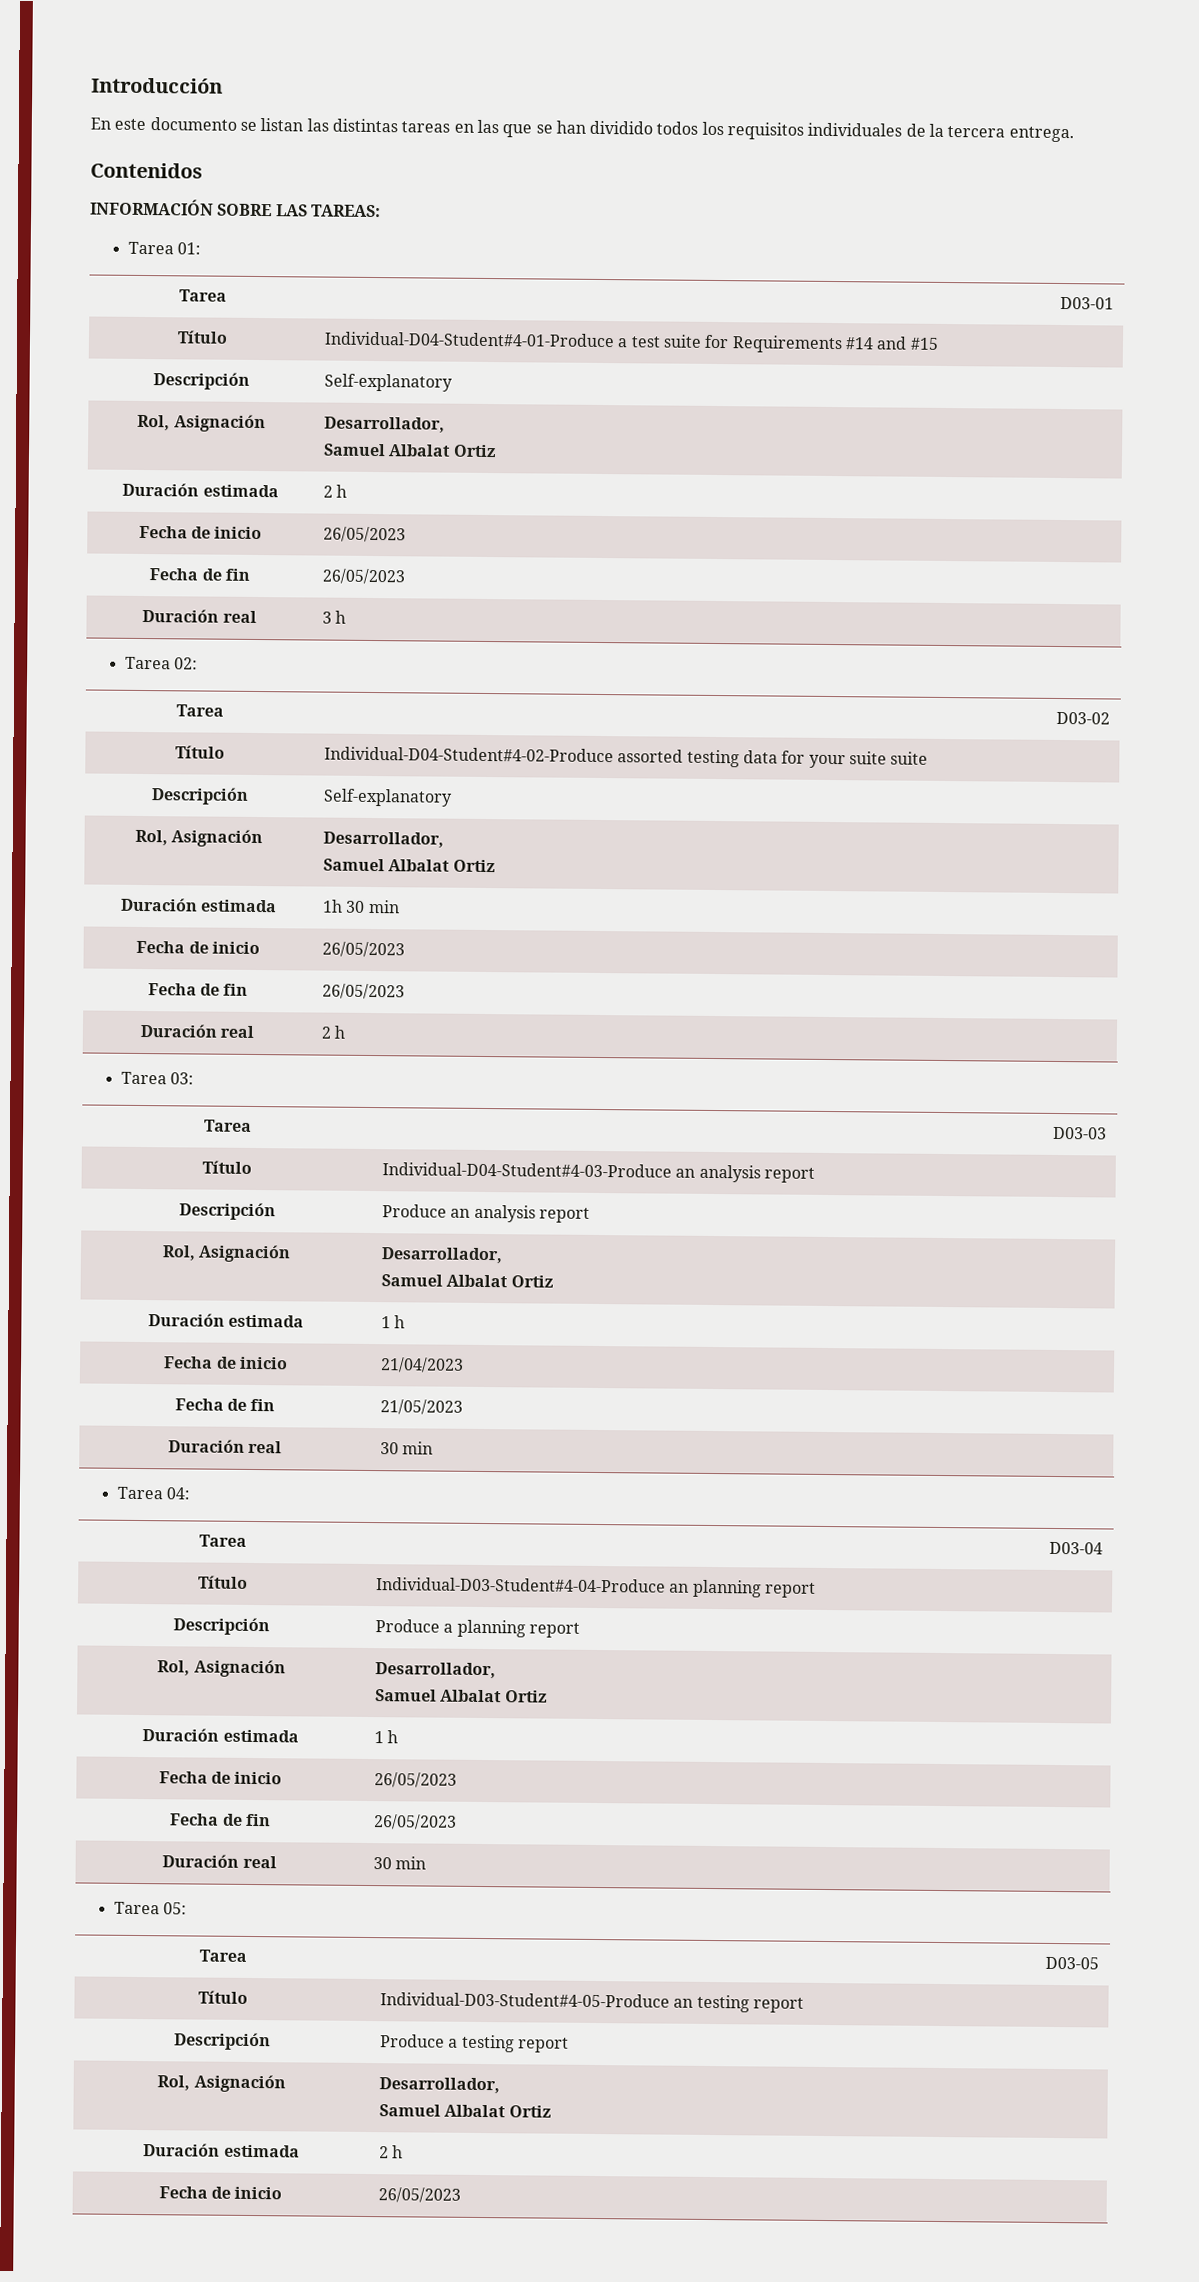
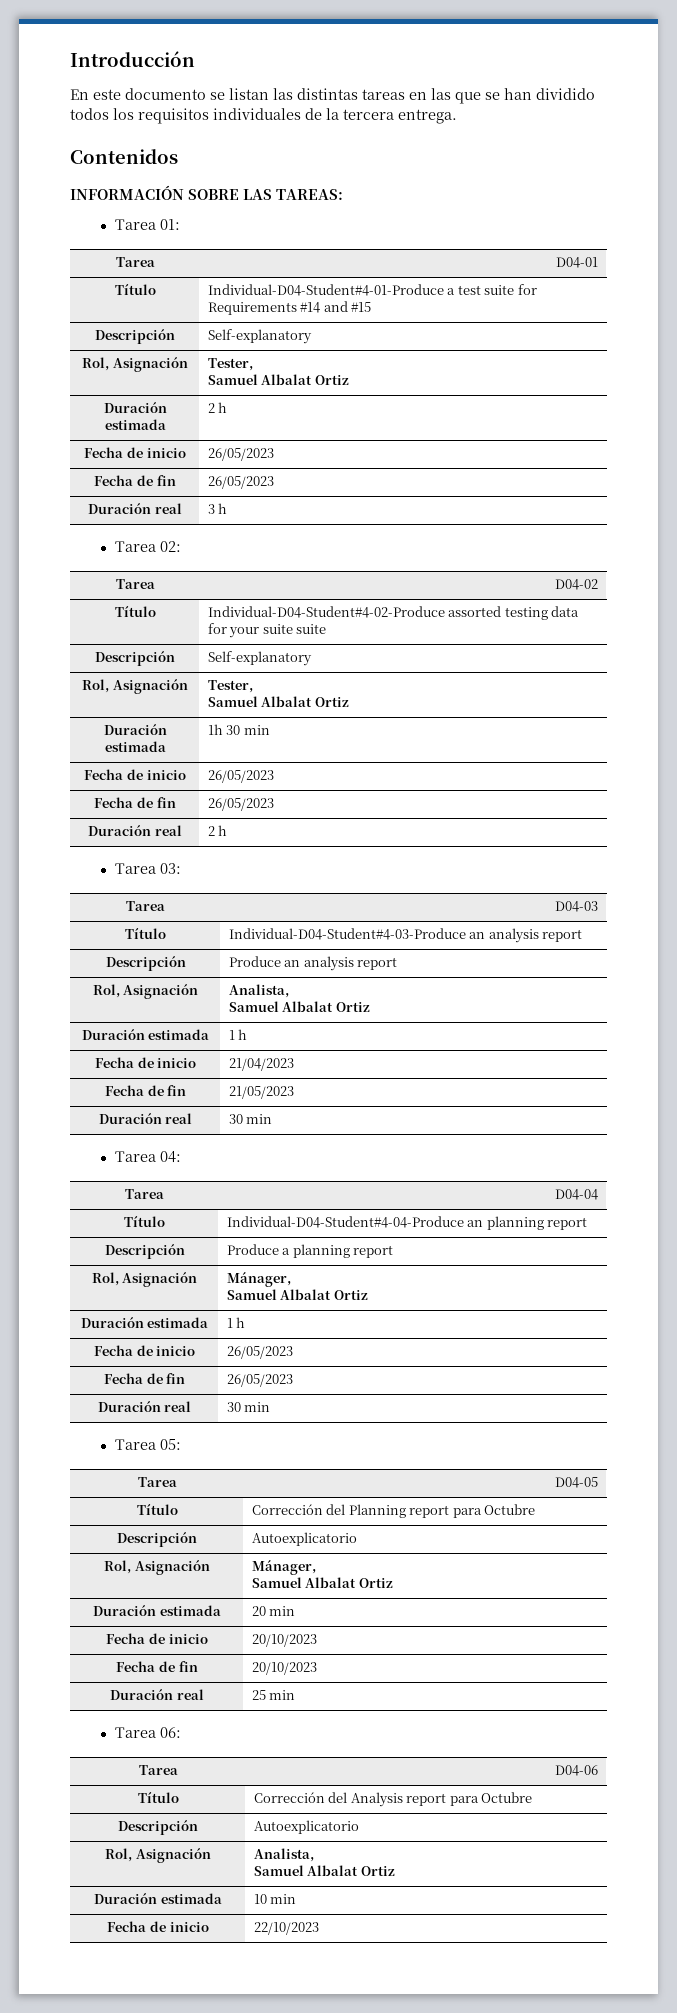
[1059,296,1114,310] D03-01 -> [556,257,599,268] D04-01
[324,416,446,433] Desarrollador, -> [207,358,253,371] Tester,
[1055,711,1110,725] D03-02 -> [555,579,599,590] D04-02
[323,831,445,848] Desarrollador, -> [207,680,253,693] Tester,
[1052,1126,1107,1140] D03-03 -> [555,901,599,912] D04-03
[381,1247,504,1264] Desarrollador, -> [228,984,289,998] Analista,
[1048,1541,1103,1555] [197,1575,248,1589] [376,1577,667,1593] D03-04 // Título | Individual-D03-Student#4-04-Produce -> [555,1189,599,1200] [124,1216,165,1227] [226,1216,464,1228] D04-04 // Título | Individual-D04-Student#4-04-Produce
[375,1662,497,1679] Desarrollador, -> [226,1272,291,1287] Mánager,
[1044,1956,1099,1970] [197,1990,248,2004] [380,1992,805,2013] [174,2032,271,2051] [380,2034,570,2053] [157,2074,286,2093] [379,2077,501,2094] [379,2104,551,2118] [143,2143,300,2158] [379,2145,404,2159] [158,2186,283,2200] [378,2187,462,2203] D03-05 // Título | Individual-D03-Student#4-05-Produce an testing report // Descripción | Produce a testing report // Rol, Asignación | Desarrollador, // Samuel Albalat Ortiz // Duración estimada | 2 h // Fecha de inicio | 26/05/2023 -> [555,1477,599,1488] [136,1504,178,1515] [251,1504,536,1518] [117,1532,197,1547] [251,1532,357,1546] [104,1560,210,1575] [251,1560,316,1575] [251,1577,393,1588] [93,1605,221,1616] [251,1606,296,1616] [106,1633,208,1644] [251,1634,317,1647] [116,1661,198,1672] [251,1662,317,1675] [110,1689,204,1700] [251,1690,296,1700] [114,1727,181,1738] [138,1765,178,1775] [555,1765,599,1776] [137,1792,179,1803] [253,1792,533,1807] [118,1820,198,1835] [253,1820,359,1834] [105,1848,211,1863] [253,1848,314,1862] [253,1865,395,1876] [94,1893,222,1904] [253,1894,297,1904] [107,1921,209,1932] [253,1922,319,1935] D04-05 // Título | Corrección del Planning report para Octubre // Descripción | Autoexplicatorio // Rol, Asignación | Mánager, // Samuel Albalat Ortiz // Duración estimada | 20 min // Fecha de inicio | 20/10/2023 // Fecha de fin | 20/10/2023 // Duración real | 25 min // Tarea 06: // Tarea | D04-06 // Título | Corrección del Analysis report para Octubre // Descripción | Autoexplicatorio // Rol, Asignación | Analista, // Samuel Albalat Ortiz // Duración estimada | 10 min // Fecha de inicio | 22/10/2023

